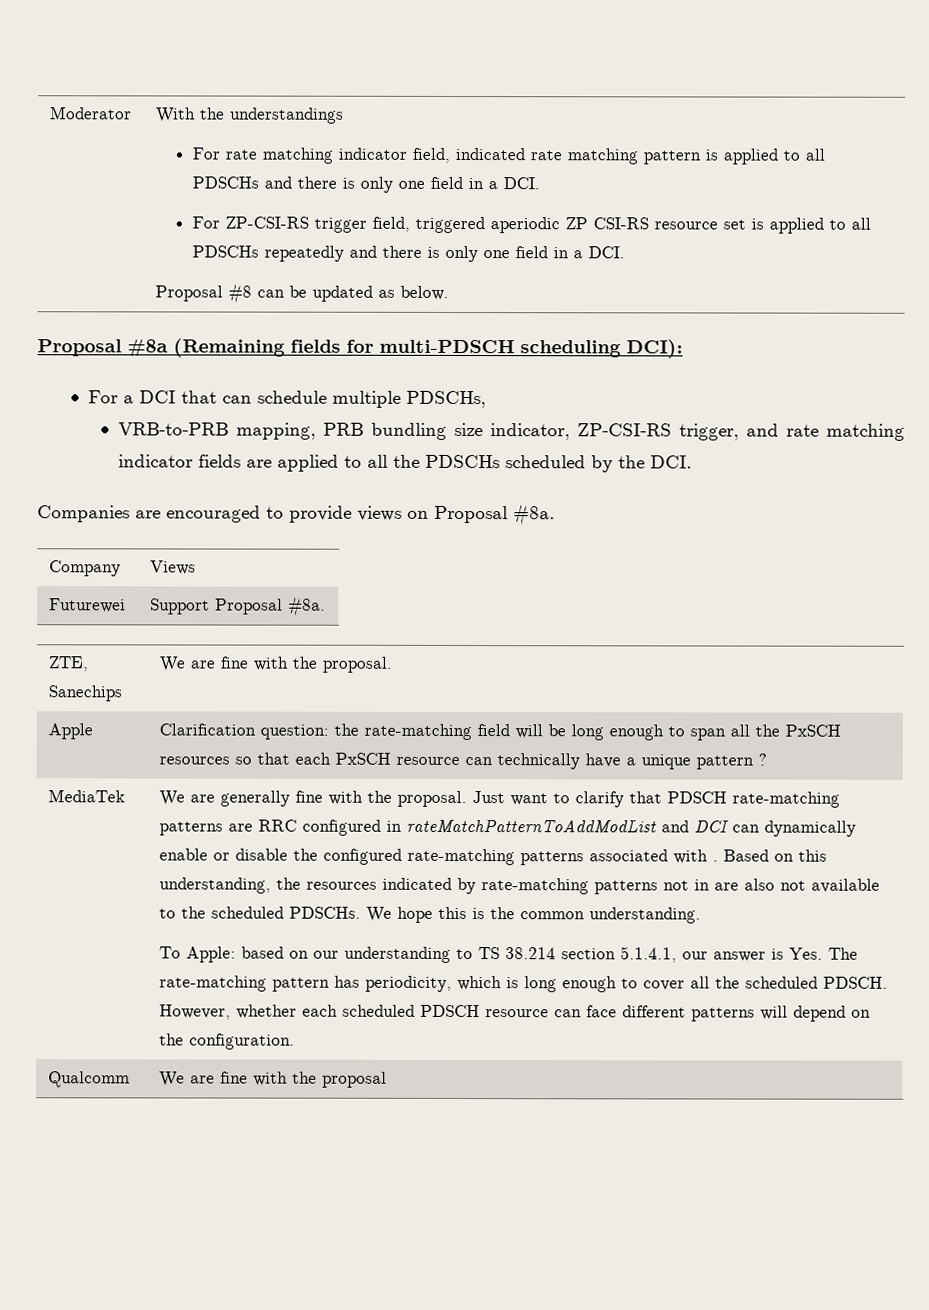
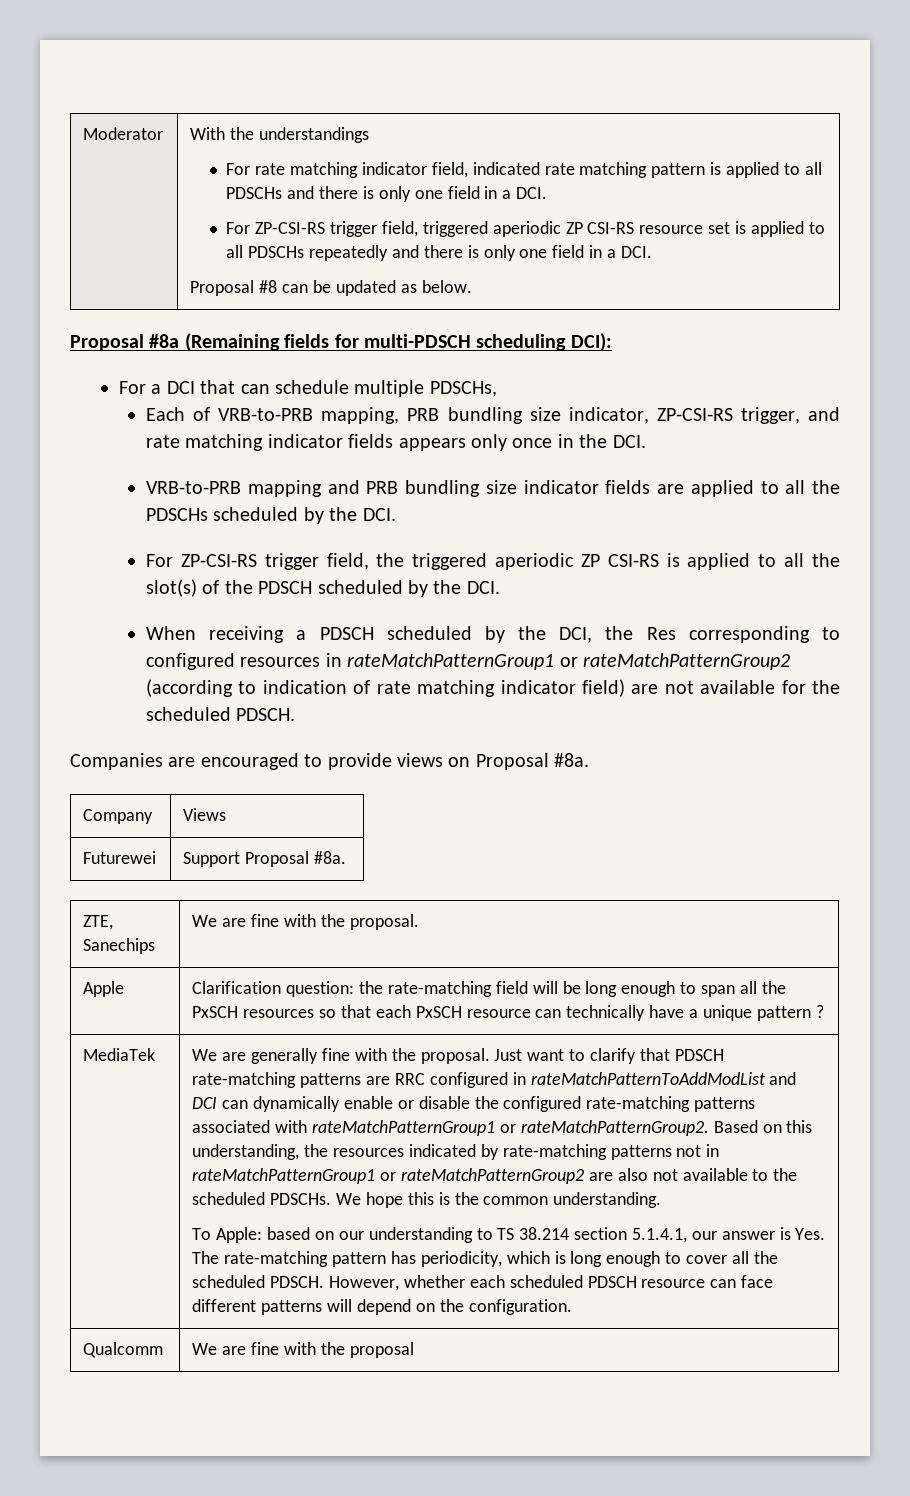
(486, 399) none -> [146,407,211,421] Each of
(241, 461) none -> [398,434,646,451] [146,480,651,497] appears only once in the DCI. // VRB-to-PRB mapping and PRB bundling size indicator fields
(692, 462) none -> [146,553,840,570] [146,579,500,597] [146,626,840,643] [146,653,791,670] [146,679,841,697] [146,707,296,721] // For ZP-CSI-RS trigger field, the triggered aperiodic ZP CSI-RS is applied to all the slot(s) of the PDSCH scheduled by the DCI. // When receiving a PDSCH scheduled by the DCI, the Res corresponding to configured resources in rateMatchPatternGroup1 or rateMatchPatternGroup2 (according to indication of rate matching indicator field) are not available for the scheduled PDSCH.
[712,860,719,862] . -> [312,1120,709,1136] rateMatchPatternGroup1 or rateMatchPatternGroup2.
(711, 885) none -> [192,1168,585,1184] rateMatchPatternGroup1 or rateMatchPatternGroup2

